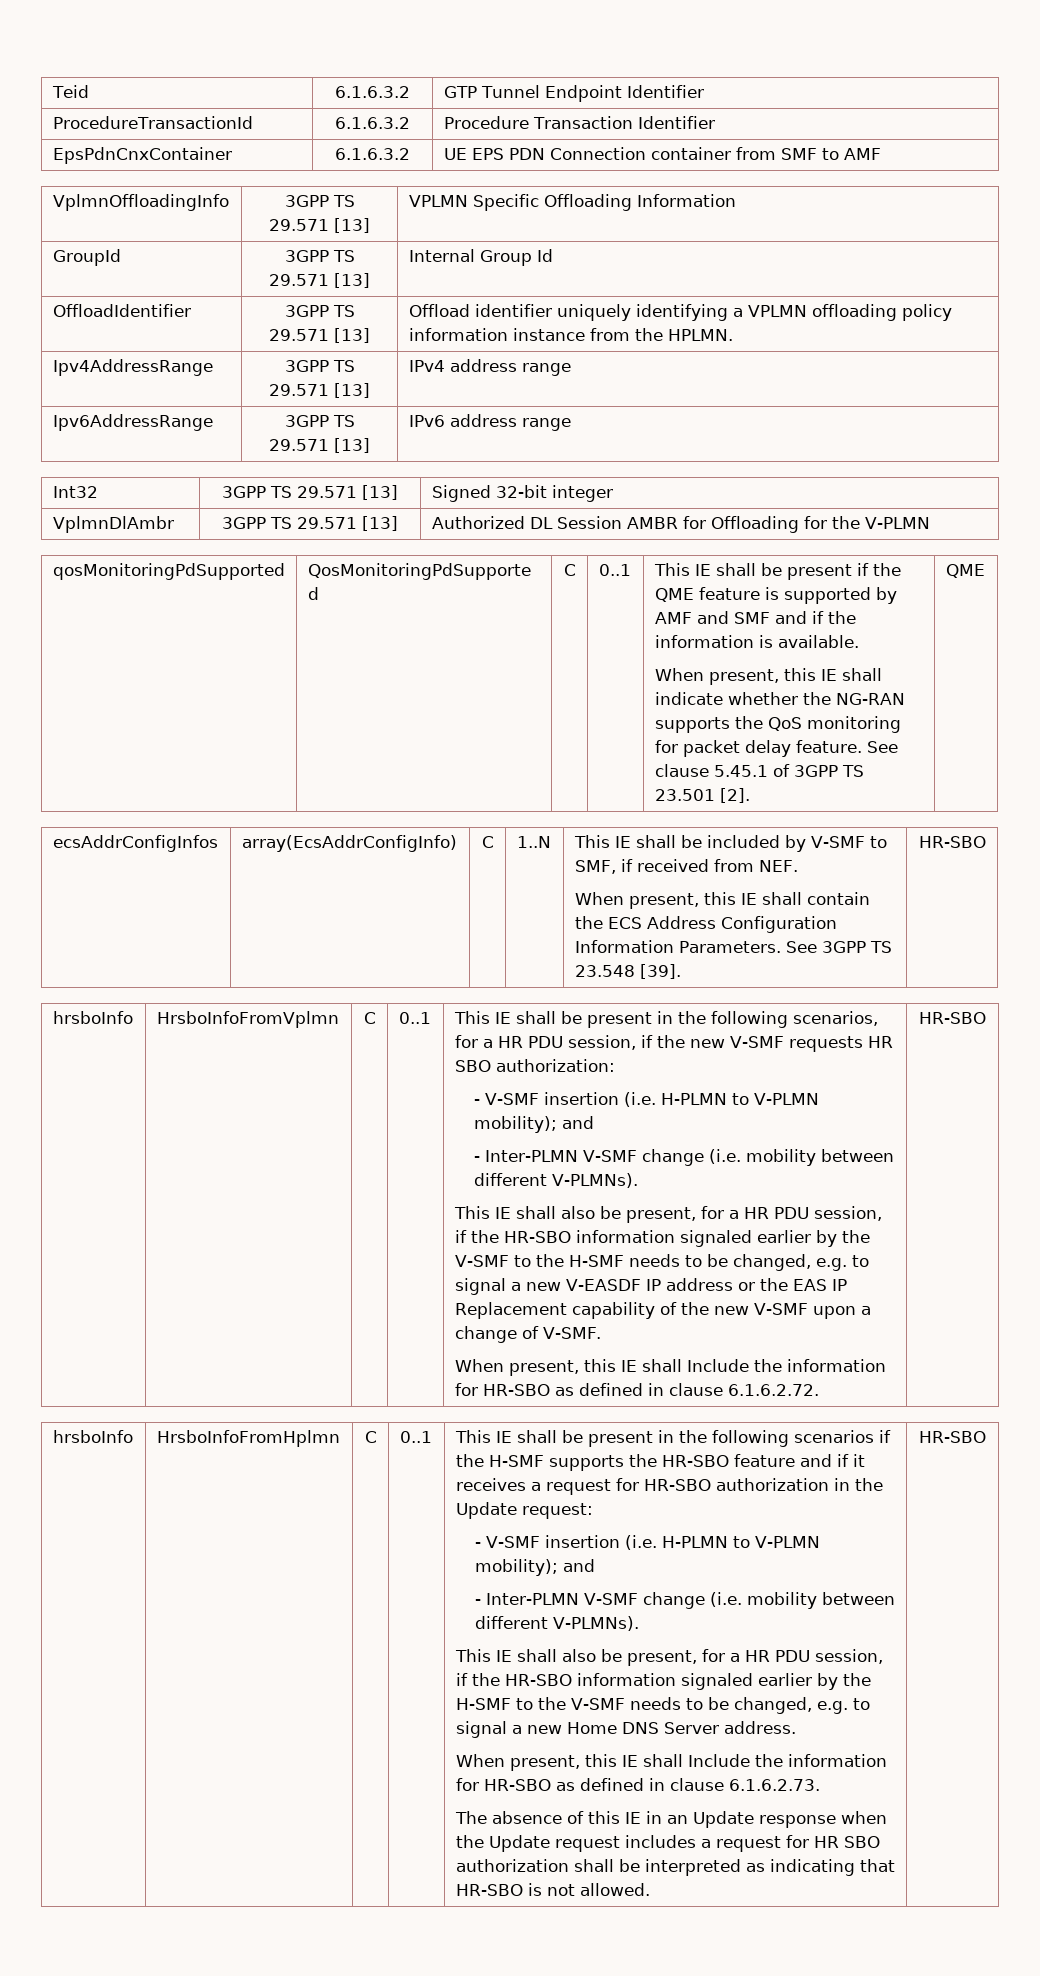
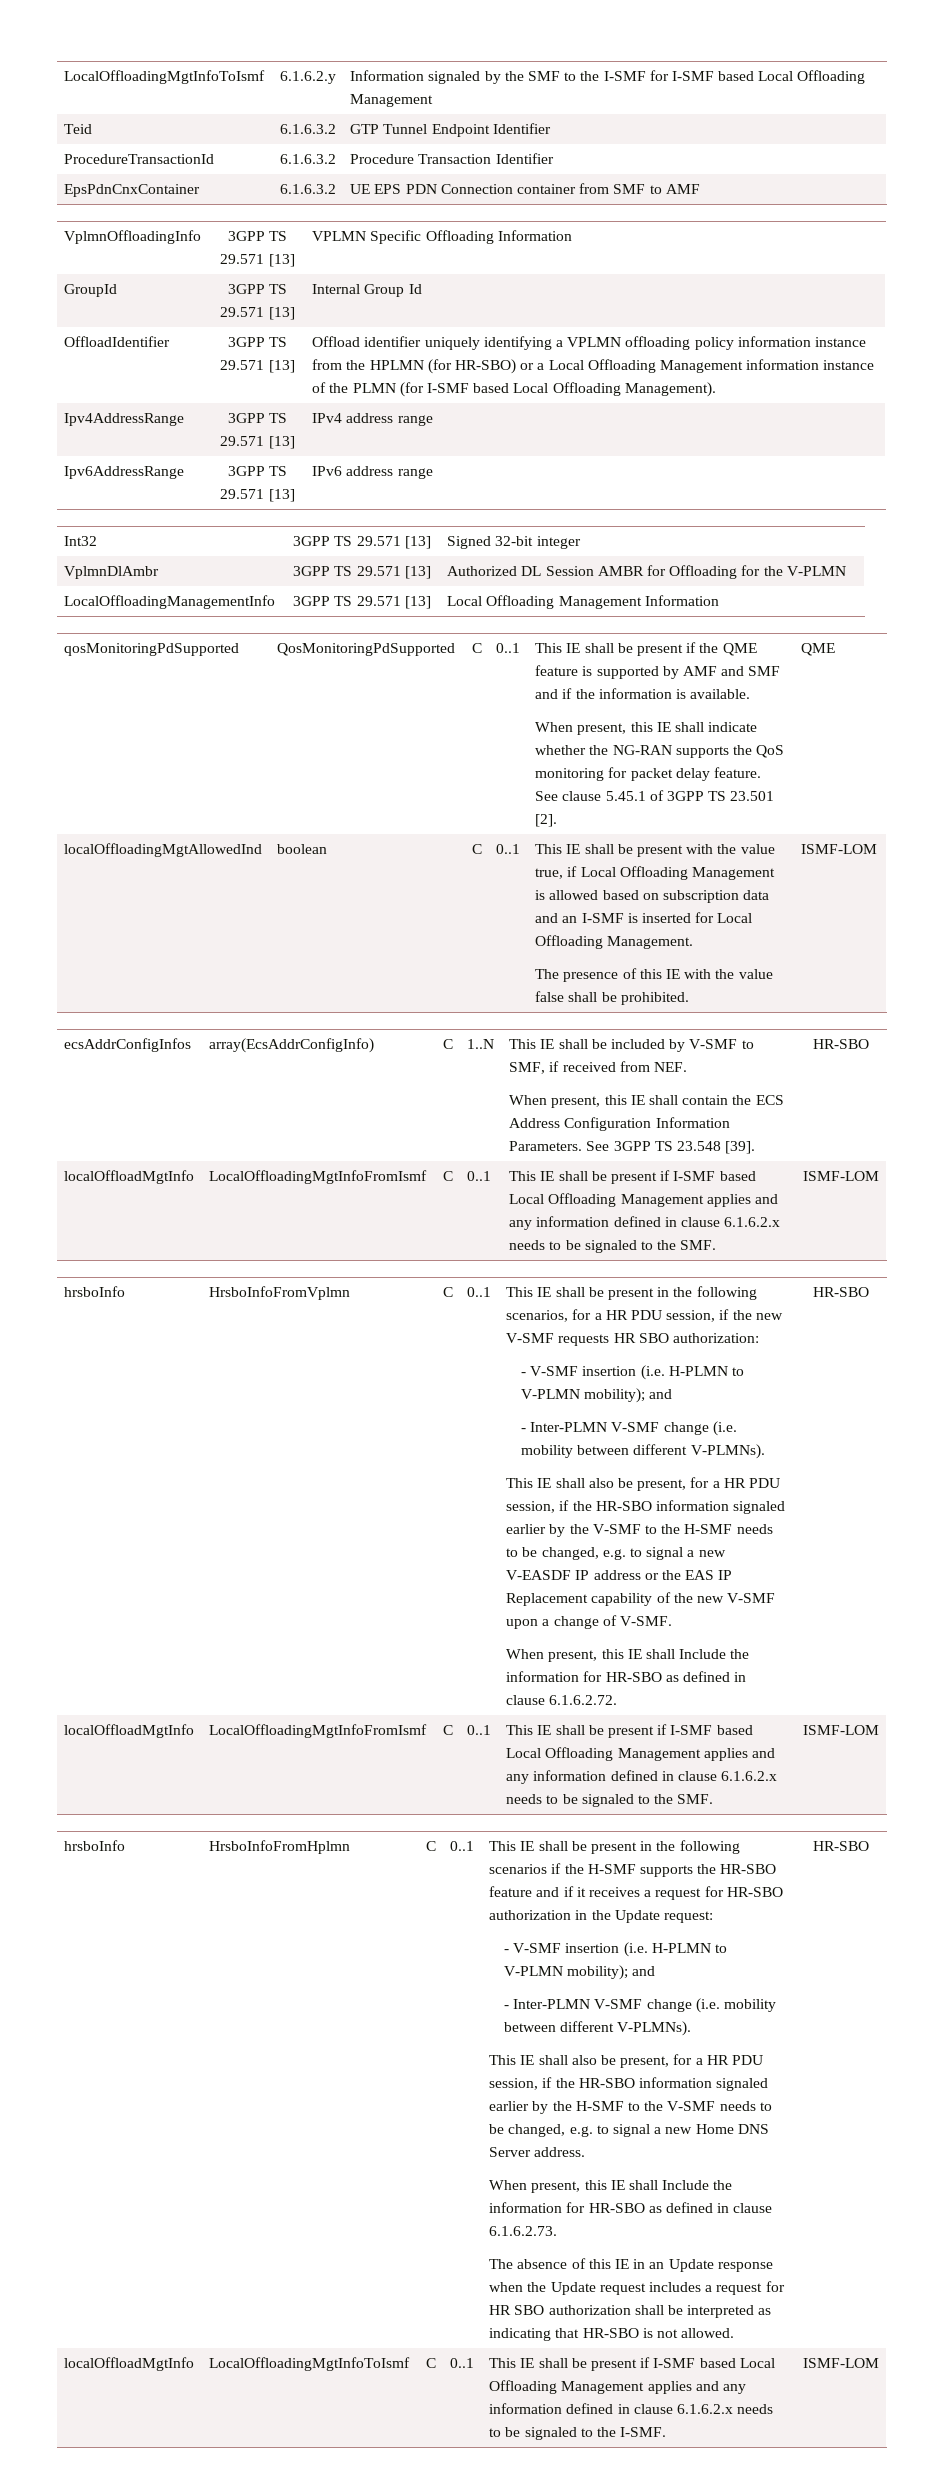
(51, 91) none -> [64,70,266,84] [280,71,336,84] [350,70,866,84] [350,94,434,107] LocalOffloadingMgtInfoToIsmf | 6.1.6.2.y | Information signaled by the SMF to the I-SMF for I-SMF based Local Offloading Management //
[667,329,733,341] HPLMN. -> [369,359,875,374] [312,382,716,397] HPLMN (for HR-SBO) or a Local Offloading Management information instance of the PLMN (for I-SMF based Local Offloading Management).
(930, 523) none -> [64,595,276,609] [293,596,431,609] [447,595,719,609] // LocalOffloadingManagementInfo | 3GPP TS 29.571 [13] | Local Offloading Management Information
(985, 571) none -> [64,843,263,857] [277,844,328,854] [471,844,482,854] [496,844,521,854] [535,844,775,857] [535,866,775,880] [535,890,770,903] [535,912,753,923] [535,935,694,949] [535,968,773,982] [535,991,689,1005] [801,844,878,854] // localOffloadingMgtAllowedInd | boolean | C | 0..1 | This IE shall be present with the value true, if Local Offloading Management is allowed based on subscription data and an I-SMF is inserted for Local Offloading Management. // The presence of this IE with the value false shall be prohibited. | ISMF-LOM
(986, 842) none -> [64,1170,195,1184] [209,1170,428,1184] [442,1171,453,1181] [467,1171,492,1181] [509,1170,756,1184] [509,1193,778,1207] [509,1216,781,1230] [509,1240,717,1253] [802,1171,879,1181] // localOffloadMgtInfo | LocalOffloadingMgtInfoFromIsmf | C | 0..1 | This IE shall be present if I-SMF based Local Offloading Management applies and any information defined in clause 6.1.6.2.x needs to be signaled to the SMF. | ISMF-LOM
(986, 1018) none -> [64,1724,195,1738] [209,1724,428,1738] [442,1725,453,1735] [467,1725,492,1735] [506,1724,753,1738] [506,1747,775,1761] [506,1770,778,1784] [506,1794,714,1807] [802,1725,879,1735] // localOffloadMgtInfo | LocalOffloadingMgtInfoFromIsmf | C | 0..1 | This IE shall be present if I-SMF based Local Offloading Management applies and any information defined in clause 6.1.6.2.x needs to be signaled to the SMF. | ISMF-LOM
(986, 1437) none -> [64,2357,195,2371] [209,2357,411,2371] [425,2358,436,2368] [450,2358,475,2368] [489,2357,775,2371] [489,2380,746,2394] [489,2403,774,2414] [489,2427,667,2440] [802,2358,879,2368] // localOffloadMgtInfo | LocalOffloadingMgtInfoToIsmf | C | 0..1 | This IE shall be present if I-SMF based Local Offloading Management applies and any information defined in clause 6.1.6.2.x needs to be signaled to the I-SMF. | ISMF-LOM

